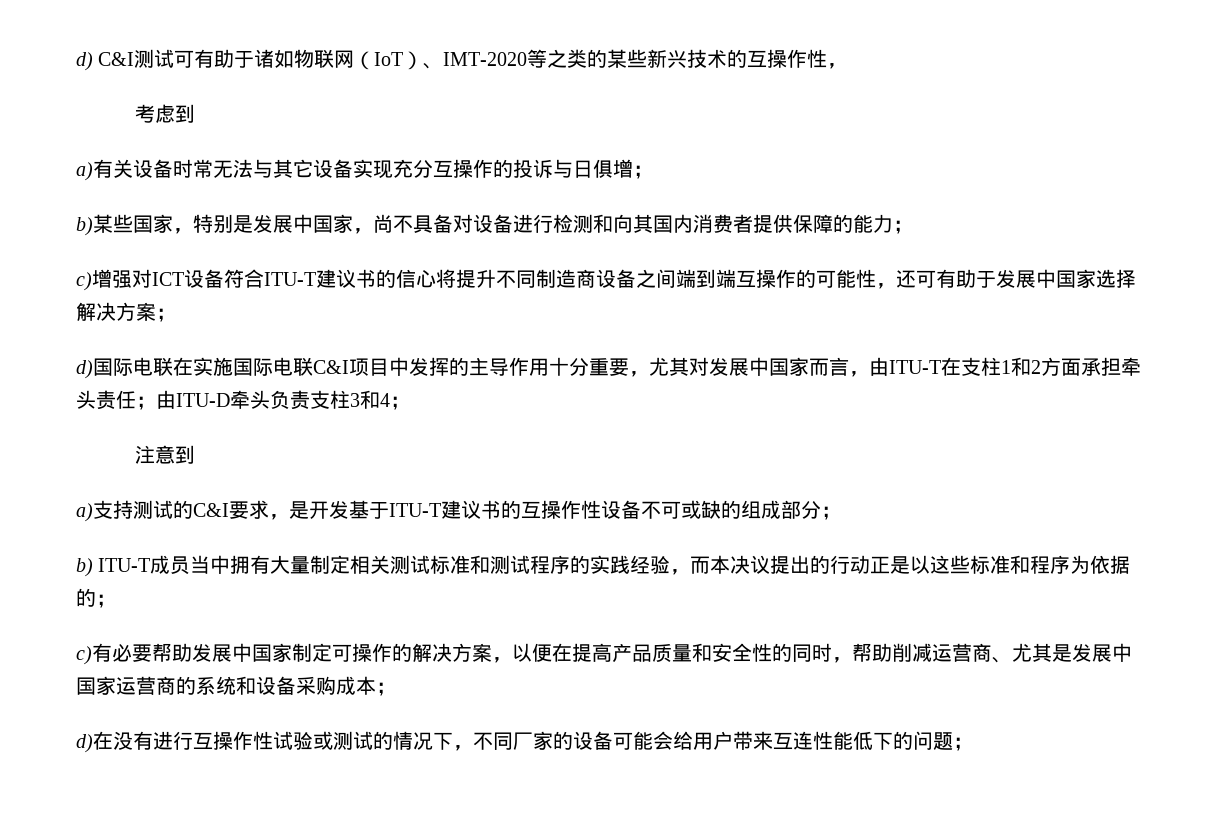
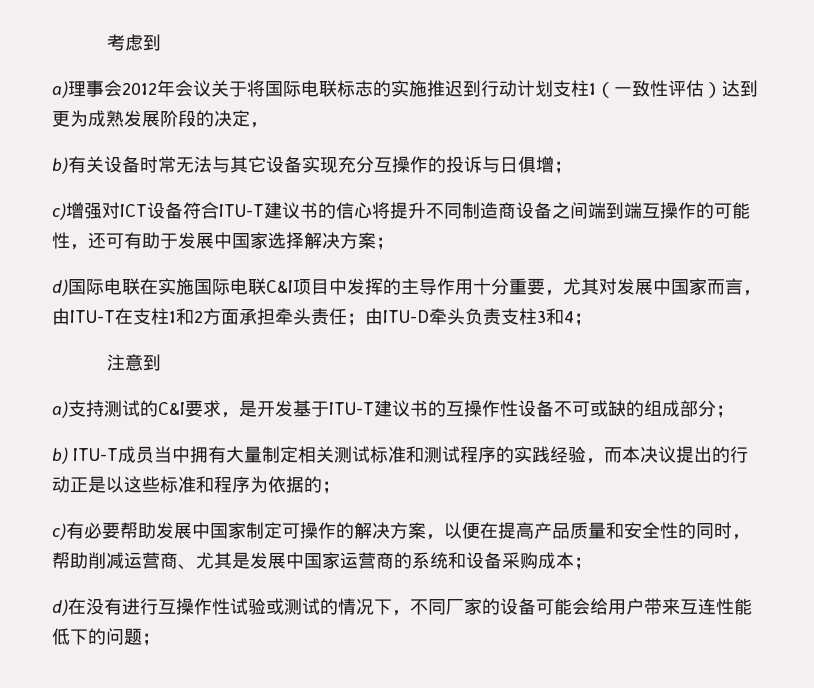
[76,49,848,71] [134,104,195,123] [76,162,93,181] d) C&I测试可有助于诸如物联网（IoT）、IMT-2020等之类的某些新兴技术的互操作性， // 考虑到 // a) -> [106,34,161,51] [52,80,758,98] [52,110,268,128] [52,157,68,174] 考虑到 // a)理事会2012年会议关于将国际电联标志的实施推迟到行动计划支柱1（一致性评估）达到更为成熟发展阶段的决定， // b)
[76,214,913,236] // b)某些国家，特别是发展中国家，尚不具备对设备进行检测和向其国内消费者提供保障的能力； -> (572, 167) none

